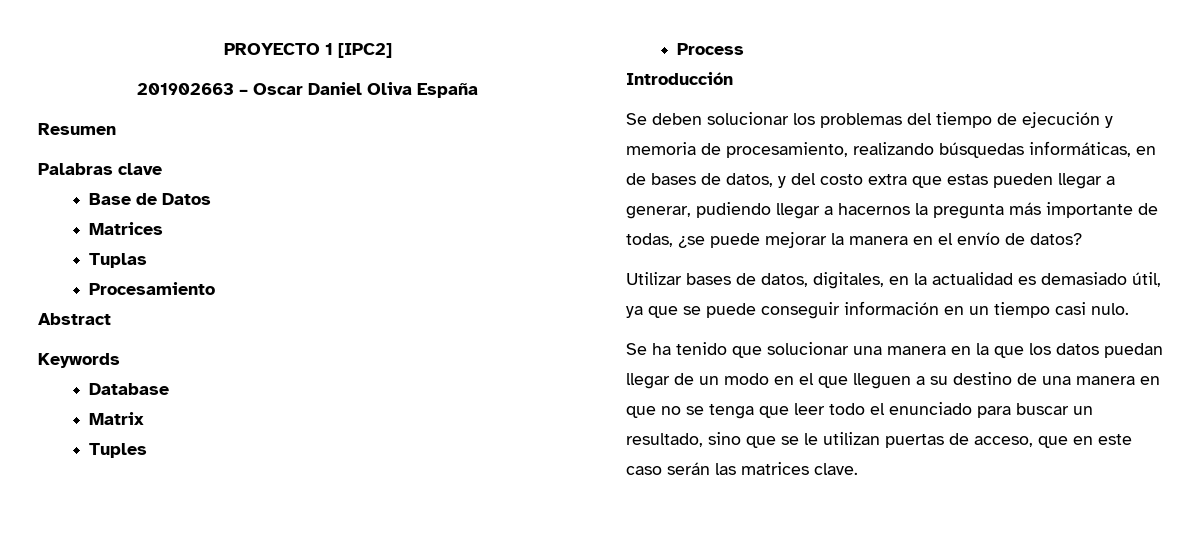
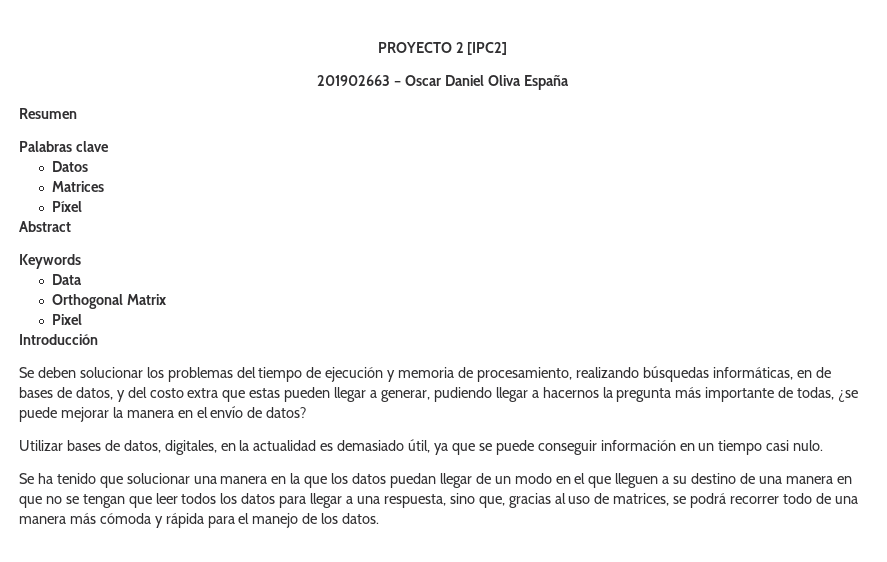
[324,43,333,55] 1 -> [455,42,464,53] 2
[89,193,158,205] Base de -> (109, 146) none
[89,253,148,268] [89,282,216,295] Tuplas // Procesamiento -> [52,201,83,212] Píxel
[89,383,170,395] Database // -> [52,274,83,285] [52,294,124,309] Data // Orthogonal
[89,443,148,458] [677,43,745,55] Tuples // Process -> [52,314,83,325] Pixel
[709,404,754,419] tenga -> [82,494,125,508] tengan
[829,402,1093,418] [626,432,1132,448] [626,462,858,475] todo el enunciado para buscar un resultado, sino que se le utilizan puertas de acceso, que en este caso serán las matrices clave. -> [181,493,858,508] [19,513,380,528] todos los datos para llegar a una respuesta, sino que, gracias al uso de matrices, se podrá recorrer todo de una manera más cómoda y rápida para el manejo de los datos.

